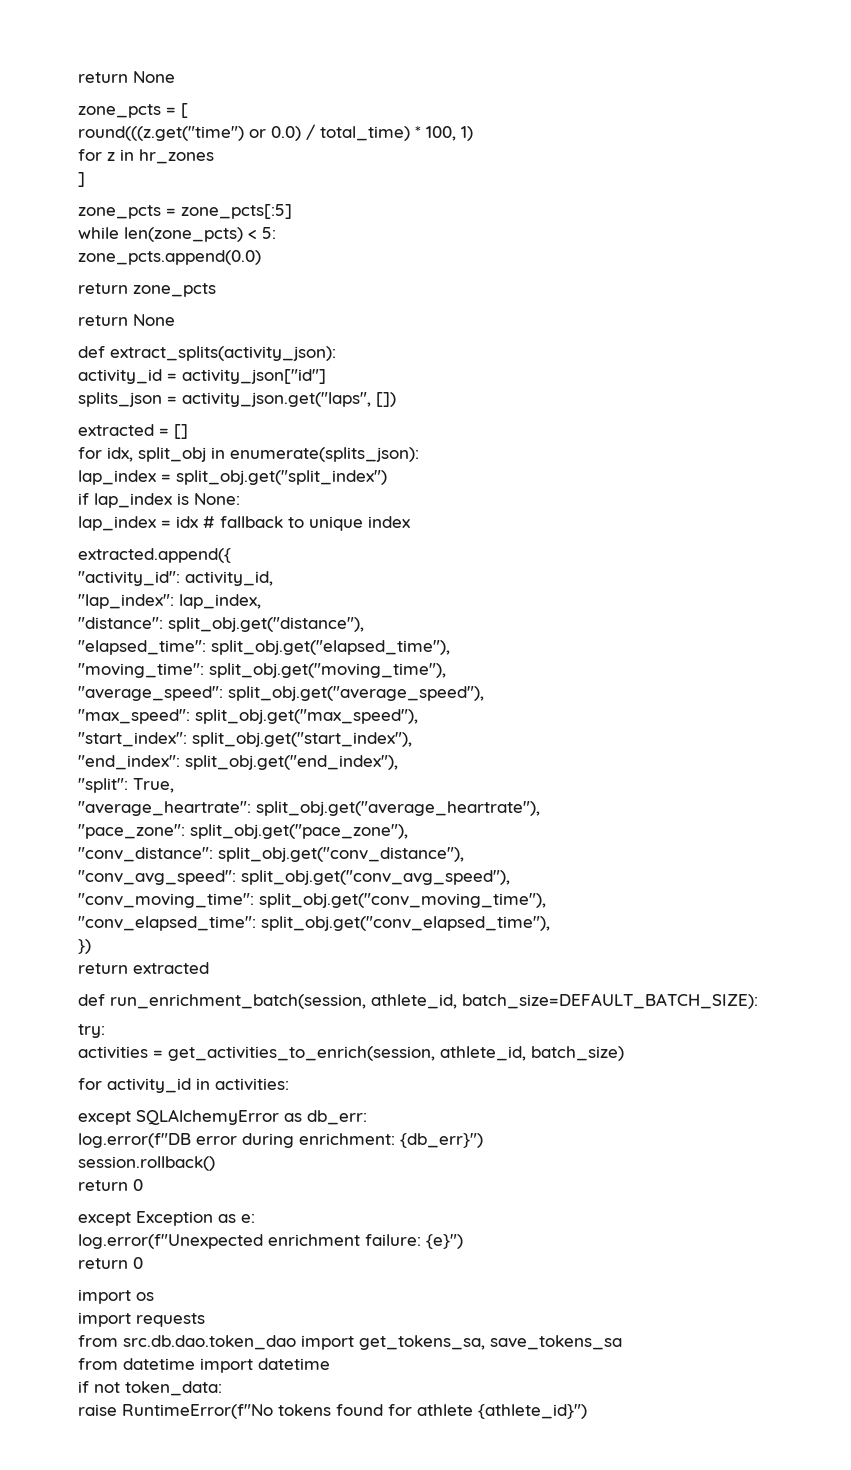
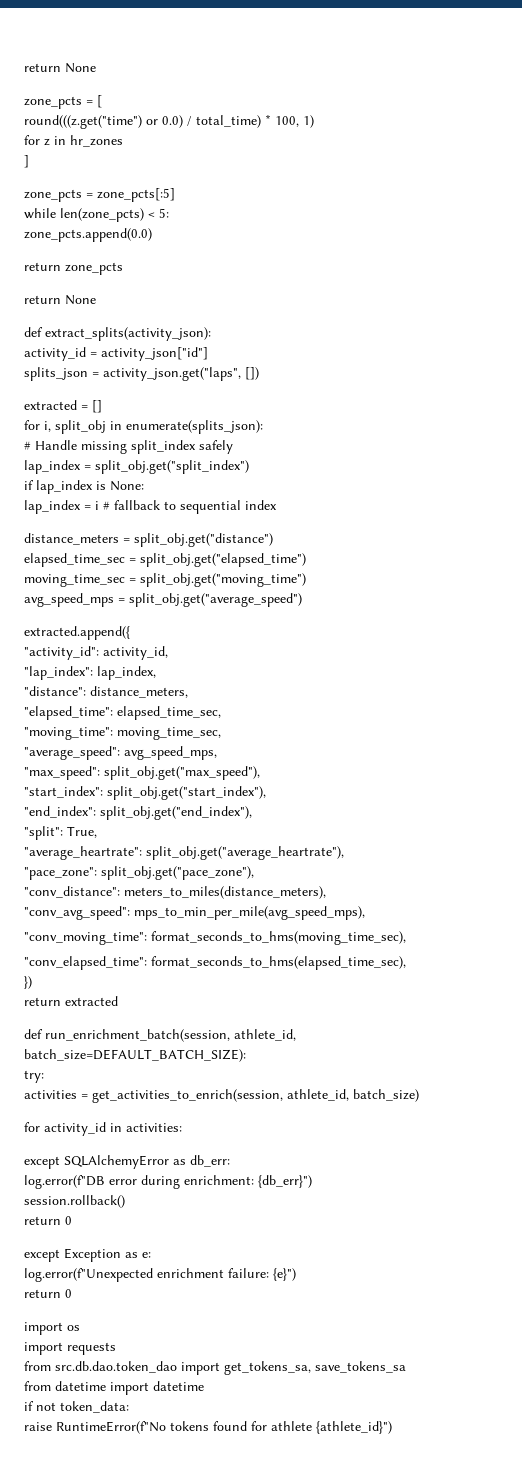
[107,447,133,462] idx, -> [44,421,51,432] i,
(419, 454) none -> [24,440,233,454] // # Handle missing split_index safely
[176,516,198,528] idx -> [95,501,99,510] i
[309,516,363,531] unique -> [180,500,241,514] sequential
(410, 522) none -> [24,533,273,547] [24,553,306,567] [24,573,306,587] [24,593,302,607] // distance_meters = split_obj.get("distance") // elapsed_time_sec = split_obj.get("elapsed_time") // moving_time_sec = split_obj.get("moving_time") // avg_speed_mps = split_obj.get("average_speed")
[168,617,364,632] split_obj.get("distance"), -> [90,686,188,698] distance_meters,
[211,640,450,655] split_obj.get("elapsed_time"), -> [117,706,221,720] elapsed_time_sec,
[209,663,446,678] split_obj.get("moving_time"), -> [117,727,221,740] moving_time_sec,
[228,686,484,701] split_obj.get("average_speed"), -> [124,746,217,760] avg_speed_mps,
[218,847,464,862] split_obj.get("conv_distance"), -> [124,886,326,899] meters_to_miles(distance_meters),
[241,870,510,885] split_obj.get("conv_avg_speed"), -> [134,906,365,920] mps_to_min_per_mile(avg_speed_mps),
[259,893,546,908] split_obj.get("conv_moving_time"), -> [151,931,406,945] format_seconds_to_hms(moving_time_sec),
[261,916,550,931] split_obj.get("conv_elapsed_time"), -> [151,956,406,970] format_seconds_to_hms(elapsed_time_sec),

